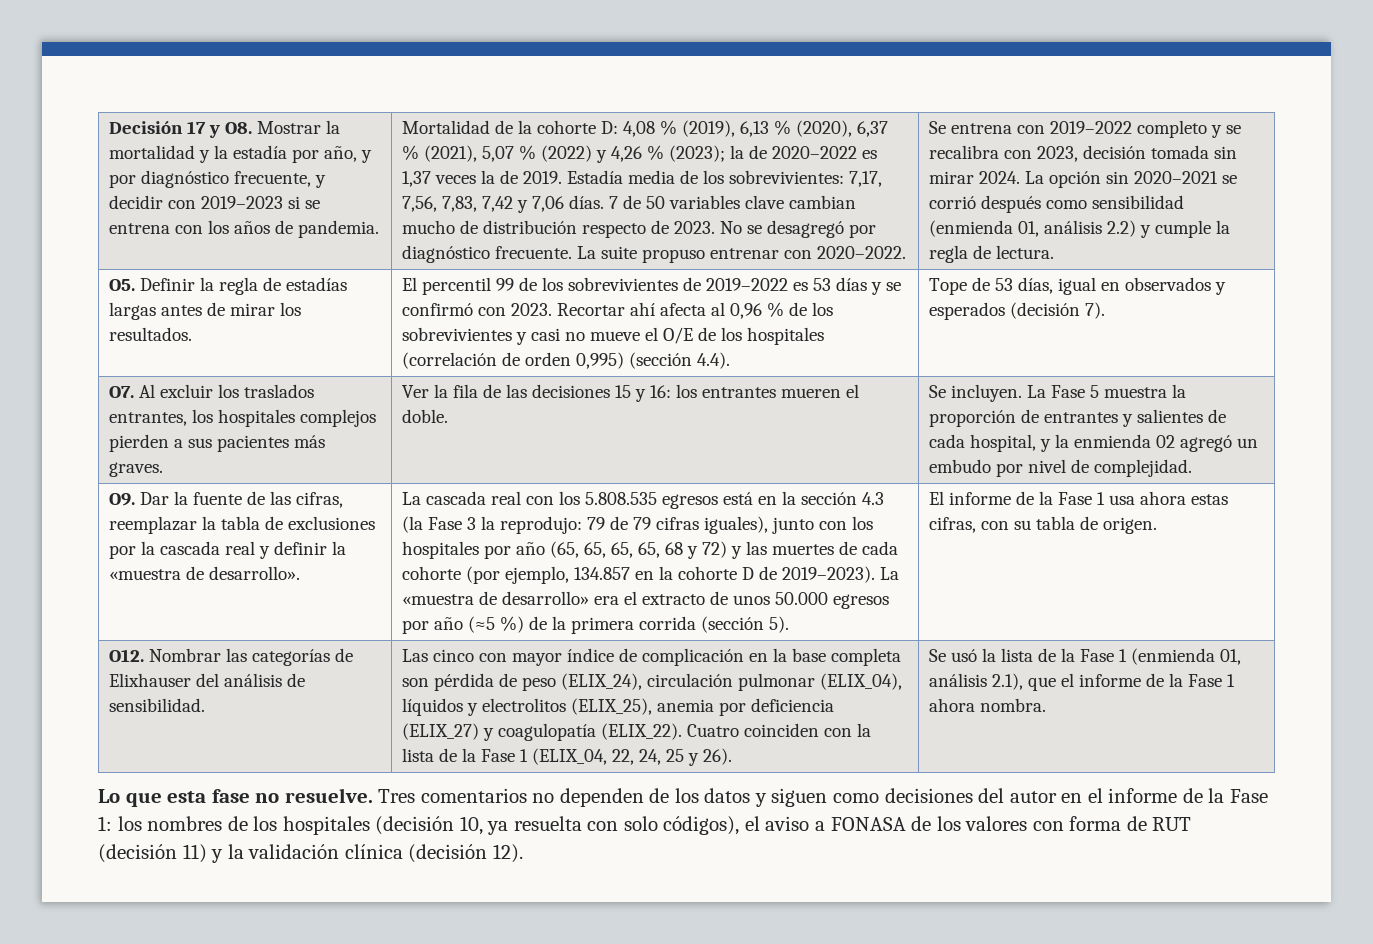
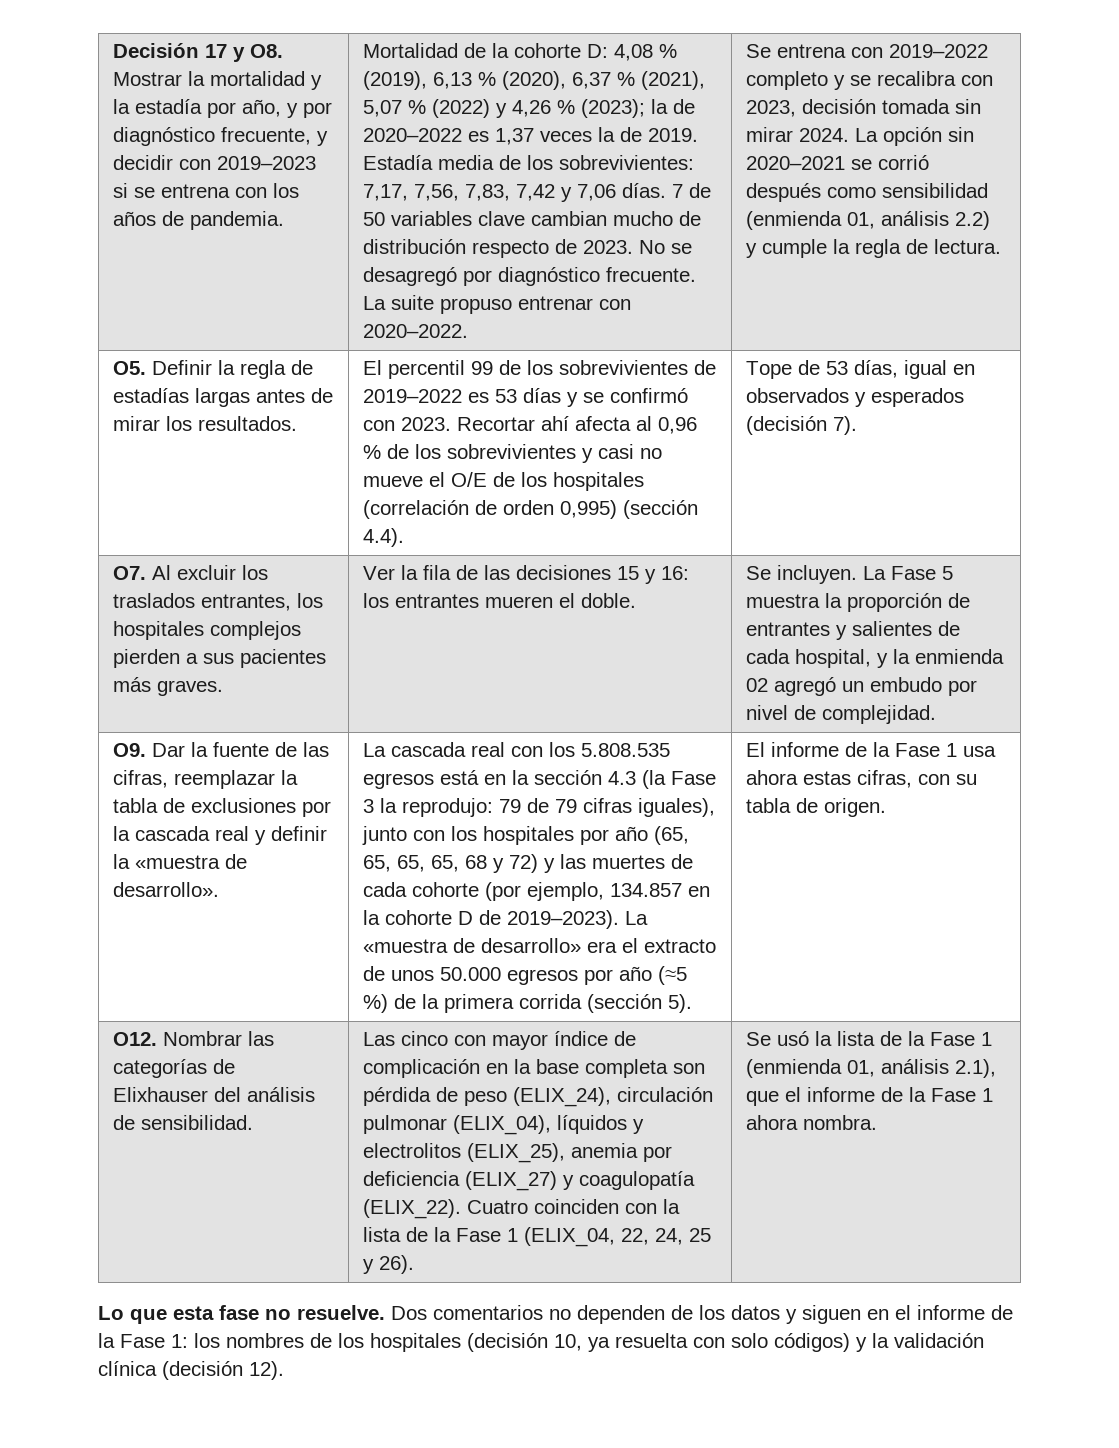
[378,789,416,803] Tres -> [391,1306,427,1320] Dos
[833,788,1057,803] como decisiones del autor -> (861, 1314) none
[663,816,1192,835] [98,844,207,863] códigos), el aviso a FONASA de los valores con forma de RUT (decisión 11) -> [774,1333,850,1352] códigos)

